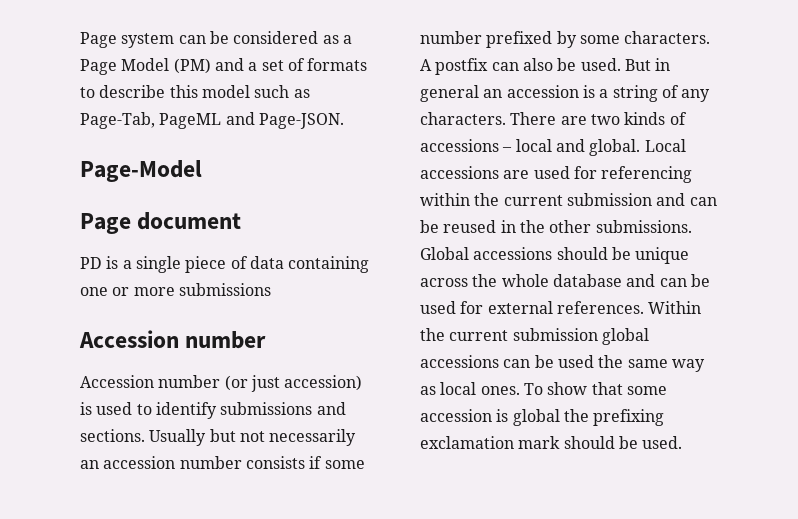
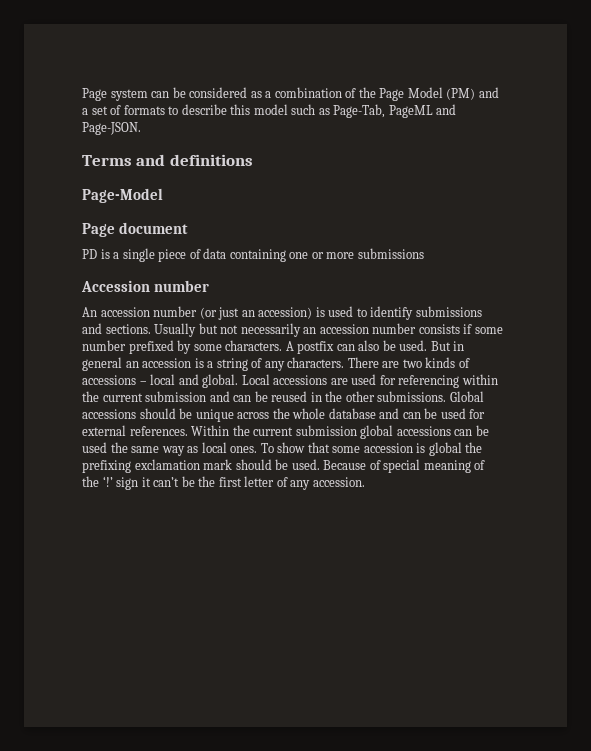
(352, 39) none -> [274,87,376,98] combination of the
(344, 121) none -> [82,154,253,166] // Terms and definitions
[80,375,154,388] Accession -> [82,307,150,317] An accession
(280, 383) none -> [241,310,255,317] an
(683, 442) none -> [323,459,486,473] [82,476,365,490] Because of special meaning of the ‘!’ sign it can’t be the first letter of any accession.

